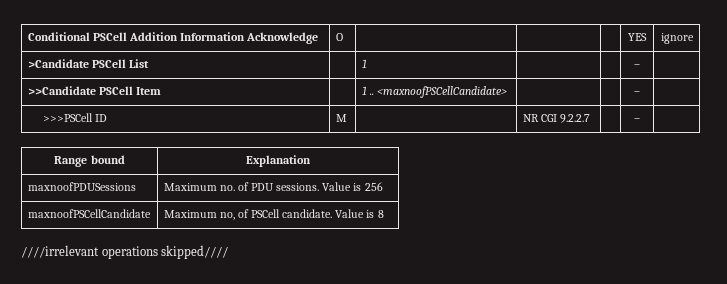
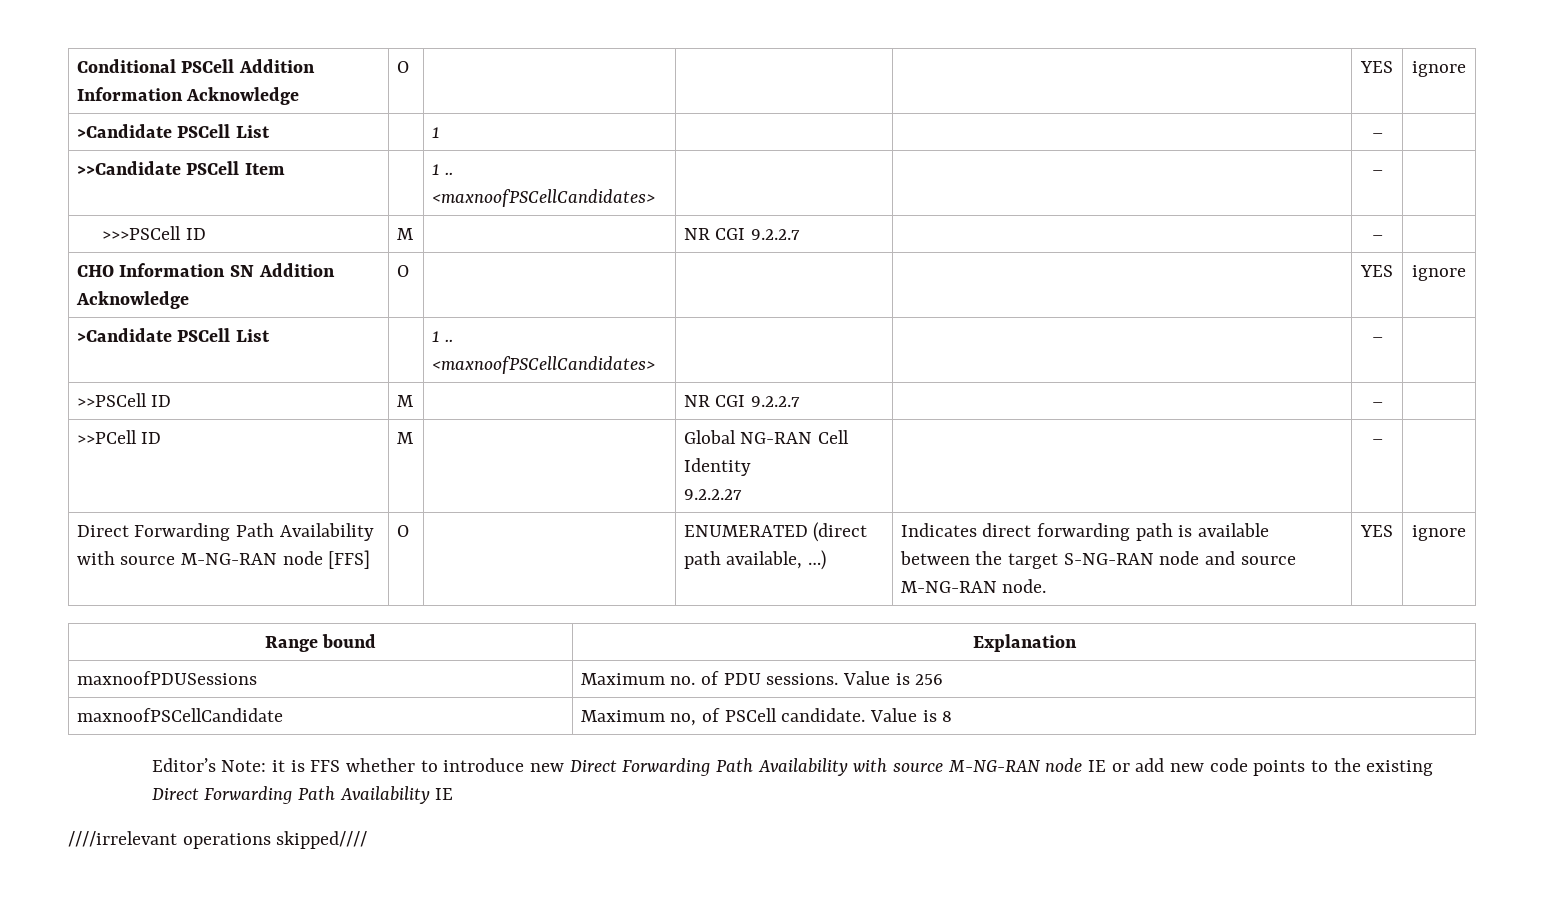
[376,86,507,98] <maxnoofPSCellCandidate> -> [431,189,655,207] <maxnoofPSCellCandidates>
(640, 120) none -> [76,263,335,277] [75,291,189,309] [396,265,409,277] [1360,265,1393,277] [1412,265,1466,281] [76,328,271,342] [431,331,454,342] [431,356,655,374] [1371,337,1383,342] [76,393,172,407] [396,395,413,407] [683,395,801,407] [1371,402,1383,407] [76,430,162,444] [396,432,413,444] [683,430,850,444] [683,458,751,476] [683,489,742,500] [1371,439,1383,444] [76,523,374,541] [76,550,371,569] [396,525,409,537] [683,522,868,542] [683,550,827,570] [900,523,1270,541] [899,551,1296,569] [900,579,1047,593] [1360,525,1393,537] [1412,525,1466,541] // CHO Information SN Addition Acknowledge | O | | | | YES | ignore // >Candidate PSCell List | | 1 .. <maxnoofPSCellCandidates> | | | – | // >>PSCell ID | M | | NR CGI 9.2.2.7 | | – | // >>PCell ID | M | | Global NG-RAN Cell Identity // 9.2.2.27 | | – | // Direct Forwarding Path Availability with source M-NG-RAN node [FFS] | O | | ENUMERATED (direct path available, …) | Indicates direct forwarding path is available between the target S-NG-RAN node and source M-NG-RAN node. | YES | ignore
(384, 214) none -> [151,758,1434,776] [151,786,454,804] // Editor’s Note: it is FFS whether to introduce new Direct Forwarding Path Availability with source M-NG-RAN node IE or add new code points to the existing Direct Forwarding Path Availability IE

